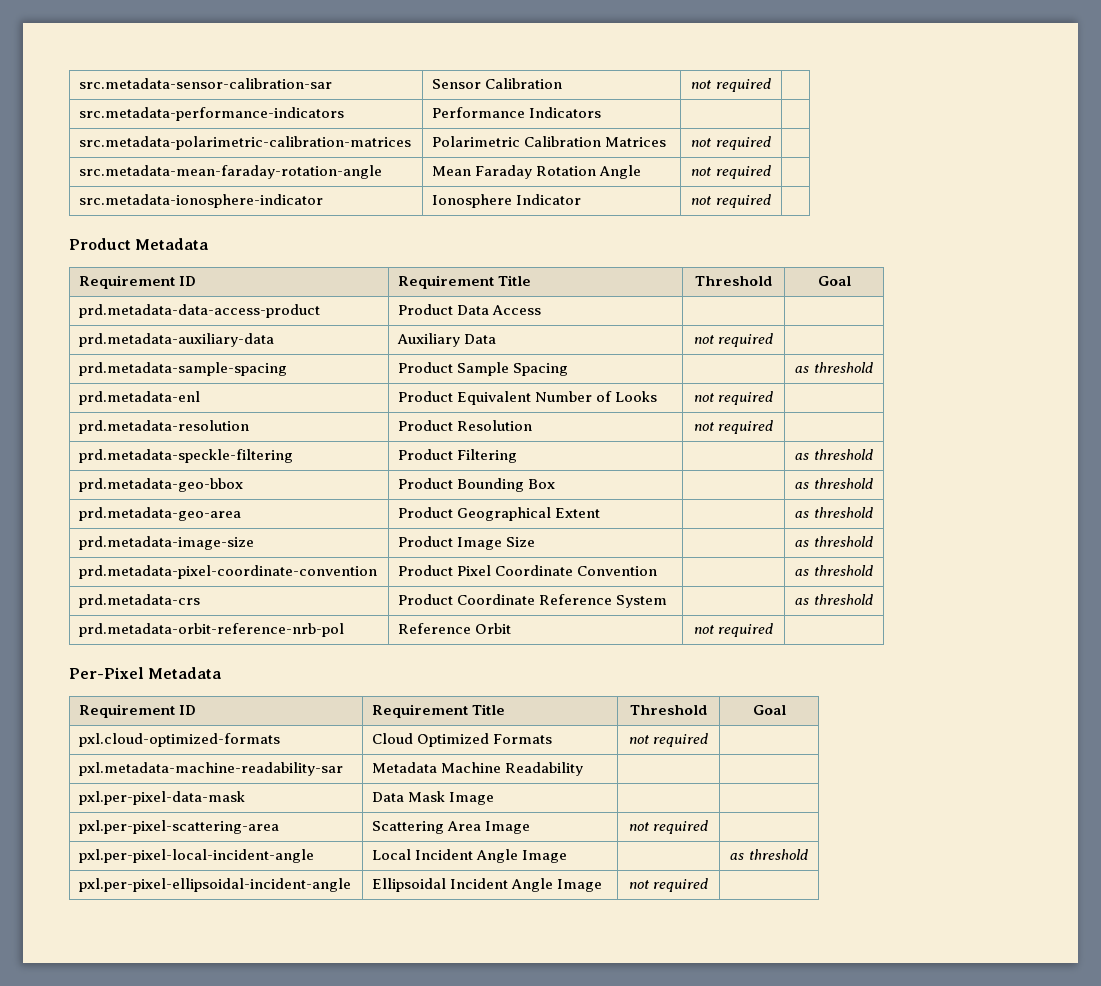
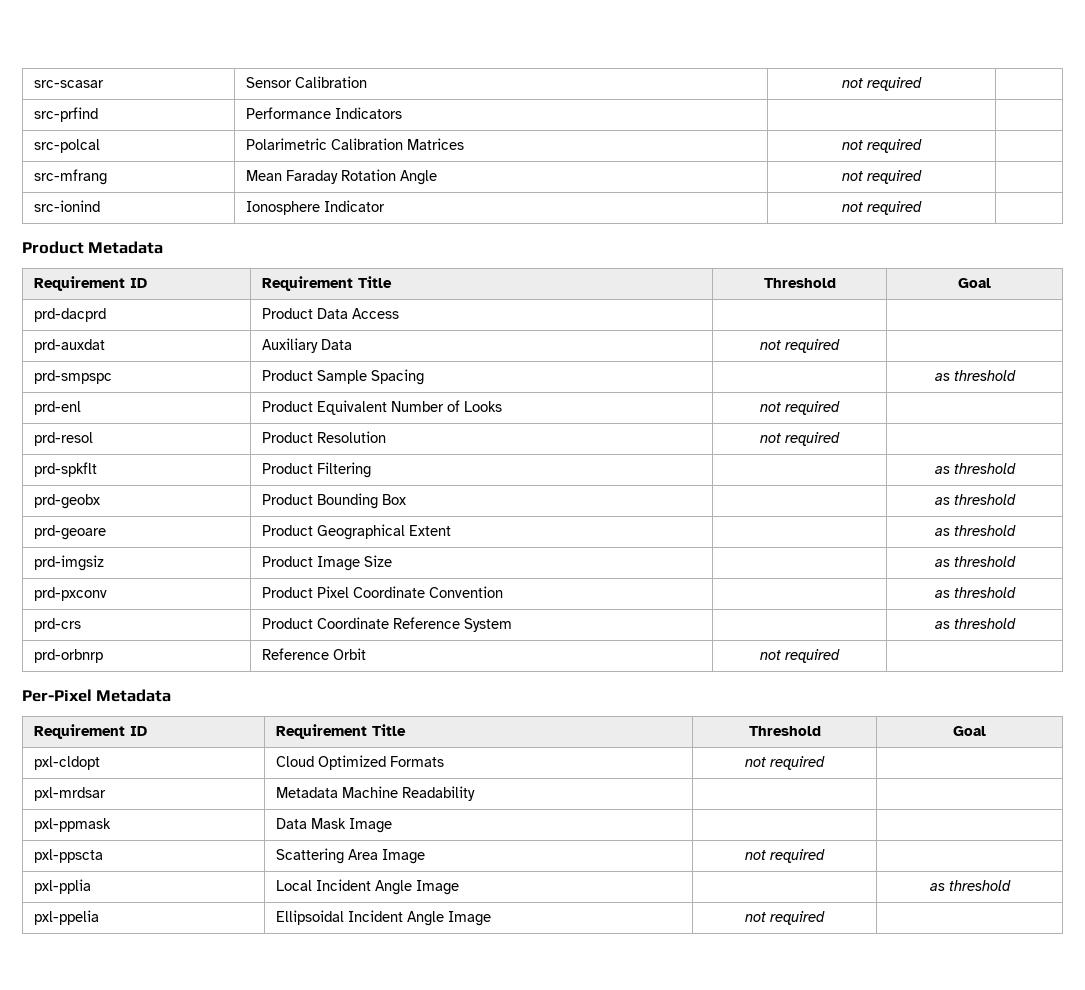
[79,78,333,89] src.metadata-sensor-calibration-sar -> [33,80,104,88] src-scasar
[79,107,345,121] src.metadata-performance-indicators -> [33,107,98,122] src-prfind
[79,136,412,150] src.metadata-polarimetric-calibration-matrices -> [33,139,100,153] src-polcal
[79,165,383,179] src.metadata-mean-faraday-rotation-angle -> [33,169,107,185] src-mfrang
[79,194,324,208] src.metadata-ionosphere-indicator -> [33,200,100,212] src-ionind
[79,304,321,318] prd.metadata-data-access-product -> [33,308,106,322] prd-dacprd
[79,333,275,347] prd.metadata-auxiliary-data -> [33,339,105,353] prd-auxdat
[79,362,288,376] prd.metadata-sample-spacing -> [33,370,112,384] prd-smpspc
[79,391,201,405] prd.metadata-enl -> [33,401,81,415] prd-enl
[79,420,250,434] prd.metadata-resolution -> [33,432,93,446] prd-resol
[79,449,294,463] prd.metadata-speckle-filtering -> [33,462,97,477] prd-spkflt
[79,478,244,492] prd.metadata-geo-bbox -> [33,494,100,509] prd-geobx
[79,507,242,521] prd.metadata-geo-area -> [33,525,106,540] prd-geoare
[79,536,255,550] prd.metadata-image-size -> [33,555,104,571] prd-imgsiz
[79,565,378,579] prd.metadata-pixel-coordinate-convention -> [33,587,107,601] prd-pxconv
[79,594,201,608] prd.metadata-crs -> [33,618,81,632] prd-crs
[79,623,345,637] prd.metadata-orbit-reference-nrb-pol -> [33,649,103,663] prd-orbnrp
[79,733,281,747] pxl.cloud-optimized-formats -> [33,756,100,770] pxl-cldopt
[79,762,344,776] pxl.metadata-machine-readability-sar -> [33,787,106,801] pxl-mrdsar
[79,791,246,805] pxl.per-pixel-data-mask -> [33,818,111,832] pxl-ppmask
[79,820,280,834] pxl.per-pixel-scattering-area -> [33,849,103,863] pxl-ppscta
[79,849,315,863] pxl.per-pixel-local-incident-angle -> [33,879,91,894] pxl-pplia
[79,878,352,892] pxl.per-pixel-ellipsoidal-incident-angle -> [33,910,99,925] pxl-ppelia

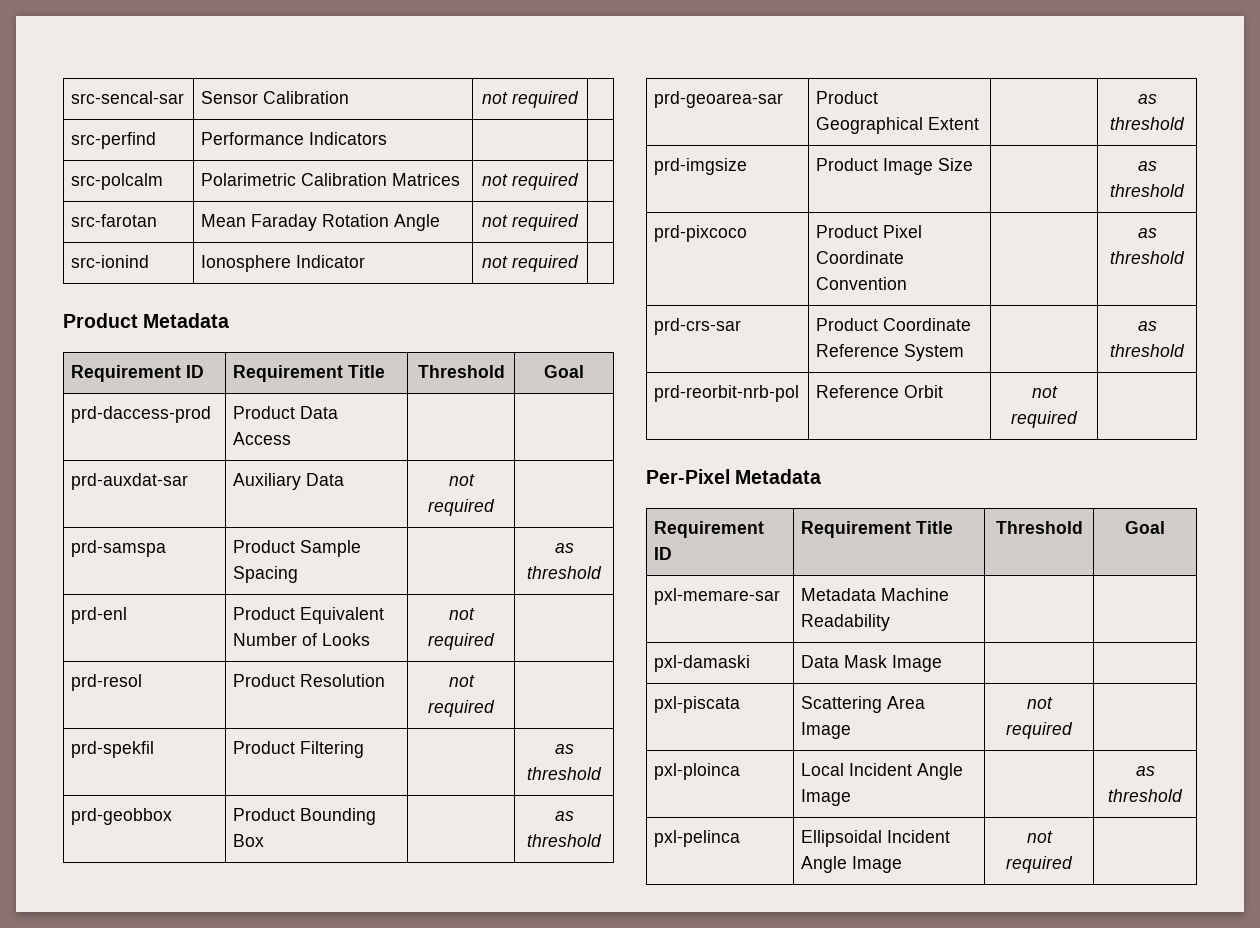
[33,80,104,88] src-scasar -> [71,91,185,104] src-sencal-sar
[33,107,98,122] src-prfind -> [71,132,157,149] src-perfind
[33,139,100,153] src-polcal -> [71,173,164,190] src-polcalm
[33,169,107,185] src-mfrang -> [71,214,158,227] src-farotan
[33,308,106,322] prd-dacprd -> [71,406,212,423] prd-daccess-prod
[33,339,105,353] prd-auxdat -> [71,473,189,490] prd-auxdat-sar
[33,370,112,384] prd-smpspc -> [71,540,167,557] prd-samspa
[33,462,97,477] prd-spkflt -> [71,741,155,758] prd-spekfil
[33,494,100,509] prd-geobx -> [71,808,173,825] prd-geobbox
[33,525,106,540] prd-geoare -> [654,91,784,108] prd-geoarea-sar
[33,555,104,571] prd-imgsiz -> [654,158,748,175] prd-imgsize
[33,587,107,601] prd-pxconv -> [654,225,748,242] prd-pixcoco
[33,618,81,632] prd-crs -> [654,318,742,335] prd-crs-sar
[33,649,103,663] prd-orbnrp -> [654,385,800,402] prd-reorbit-nrb-pol
[33,756,100,770] [275,755,444,770] [745,756,825,770] [33,787,106,801] pxl-cldopt | Cloud Optimized Formats | not required | // pxl-mrdsar -> [654,588,781,605] pxl-memare-sar
[33,818,111,832] pxl-ppmask -> [654,655,751,672] pxl-damaski
[33,849,103,863] pxl-ppscta -> [654,696,741,713] pxl-piscata
[33,879,91,894] pxl-pplia -> [654,763,741,780] pxl-ploinca
[33,910,99,925] pxl-ppelia -> [654,830,741,847] pxl-pelinca

